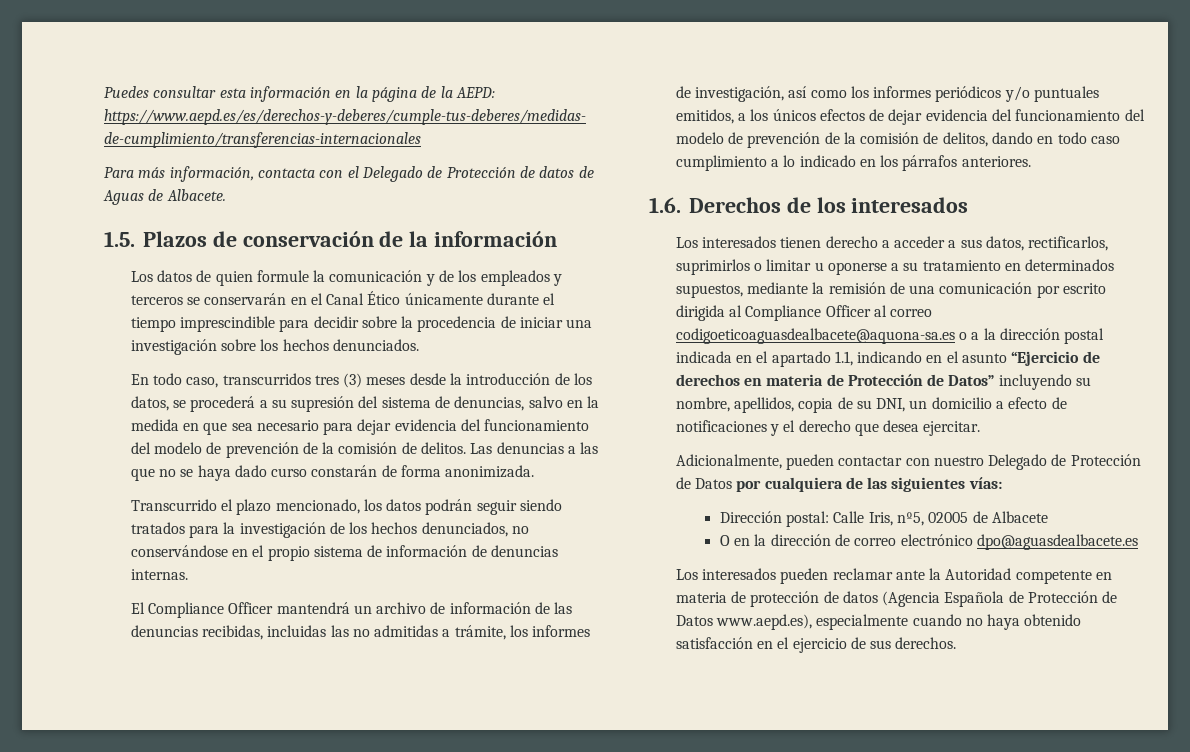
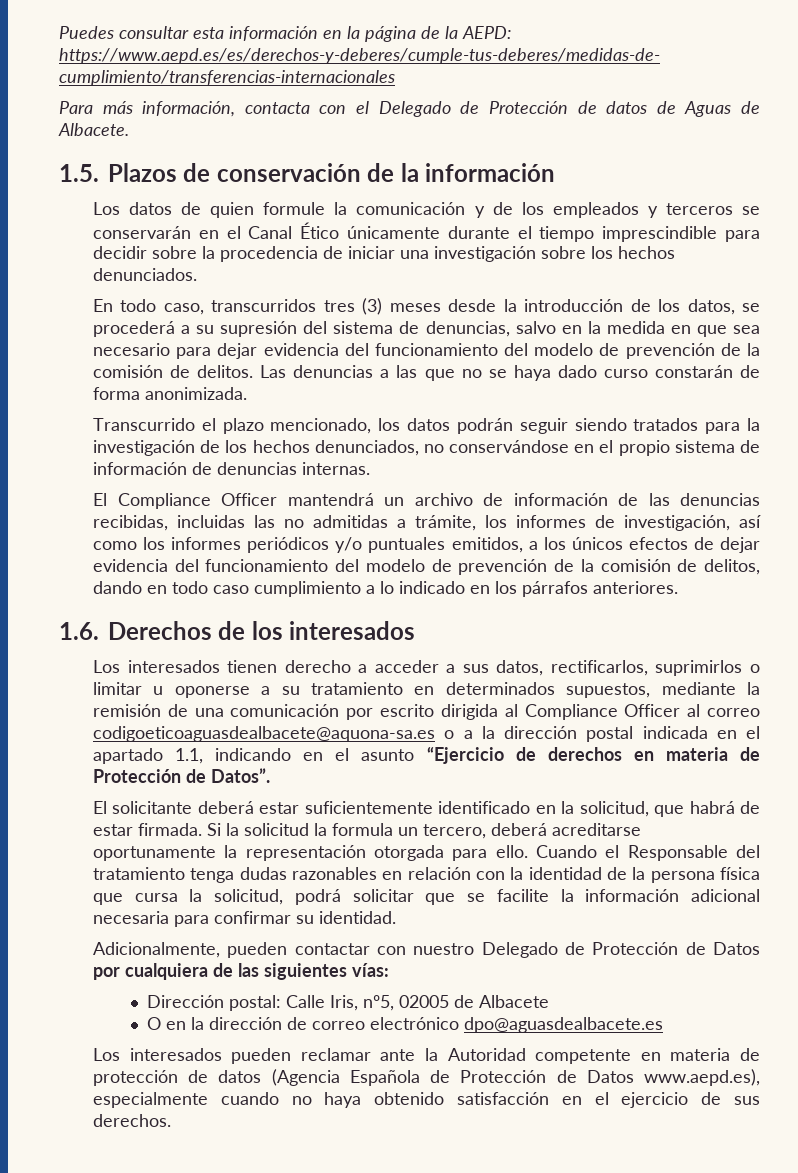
[948,374,1092,390] [675,397,1067,413] [675,420,981,436] Datos” incluyendo su nombre, apellidos, copia de su DNI, un domicilio a efecto de notificaciones y el derecho que desea ejercitar. -> [210,768,270,783] [92,801,760,817] [92,823,641,839] [92,845,760,861] [92,867,761,883] [92,889,760,905] [92,911,396,927] Datos”. // El solicitante deberá estar suficientemente identificado en la solicitud, que habrá de estar firmada. Si la solicitud la formula un tercero, deberá acreditarse oportunamente la representación otorgada para ello. Cuando el Responsable del tratamiento tenga dudas razonables en relación con la identidad de la persona física que cursa la solicitud, podrá solicitar que se facilite la información adicional necesaria para confirmar su identidad.

